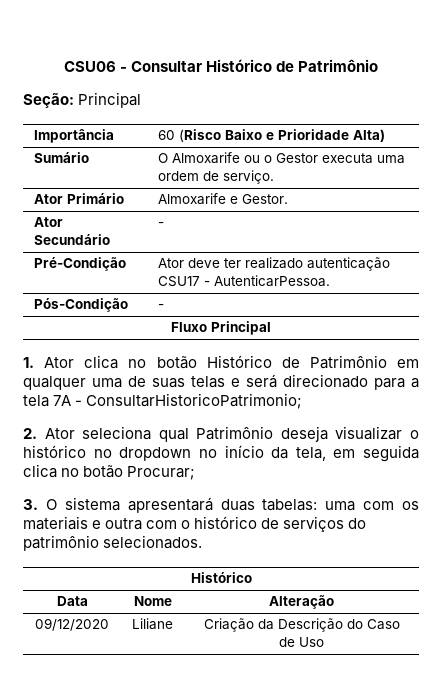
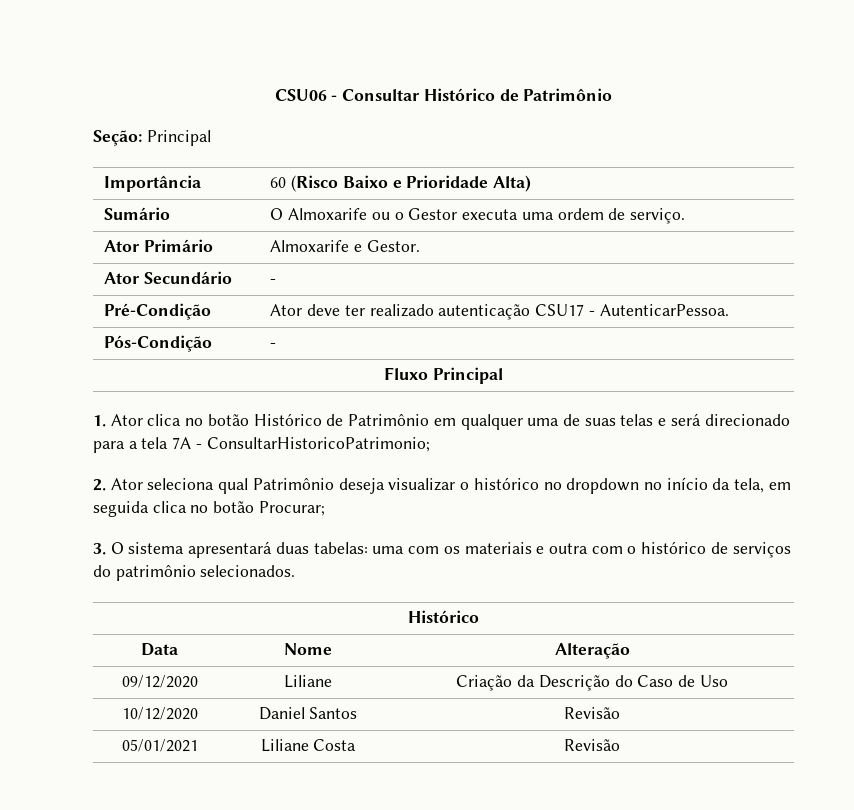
(324, 642) none -> [121,707,198,720] [258,707,358,720] [564,707,620,719] [121,739,198,752] [260,739,357,752] [564,739,620,751] // 10/12/2020 | Daniel Santos | Revisão // 05/01/2021 | Liliane Costa | Revisão

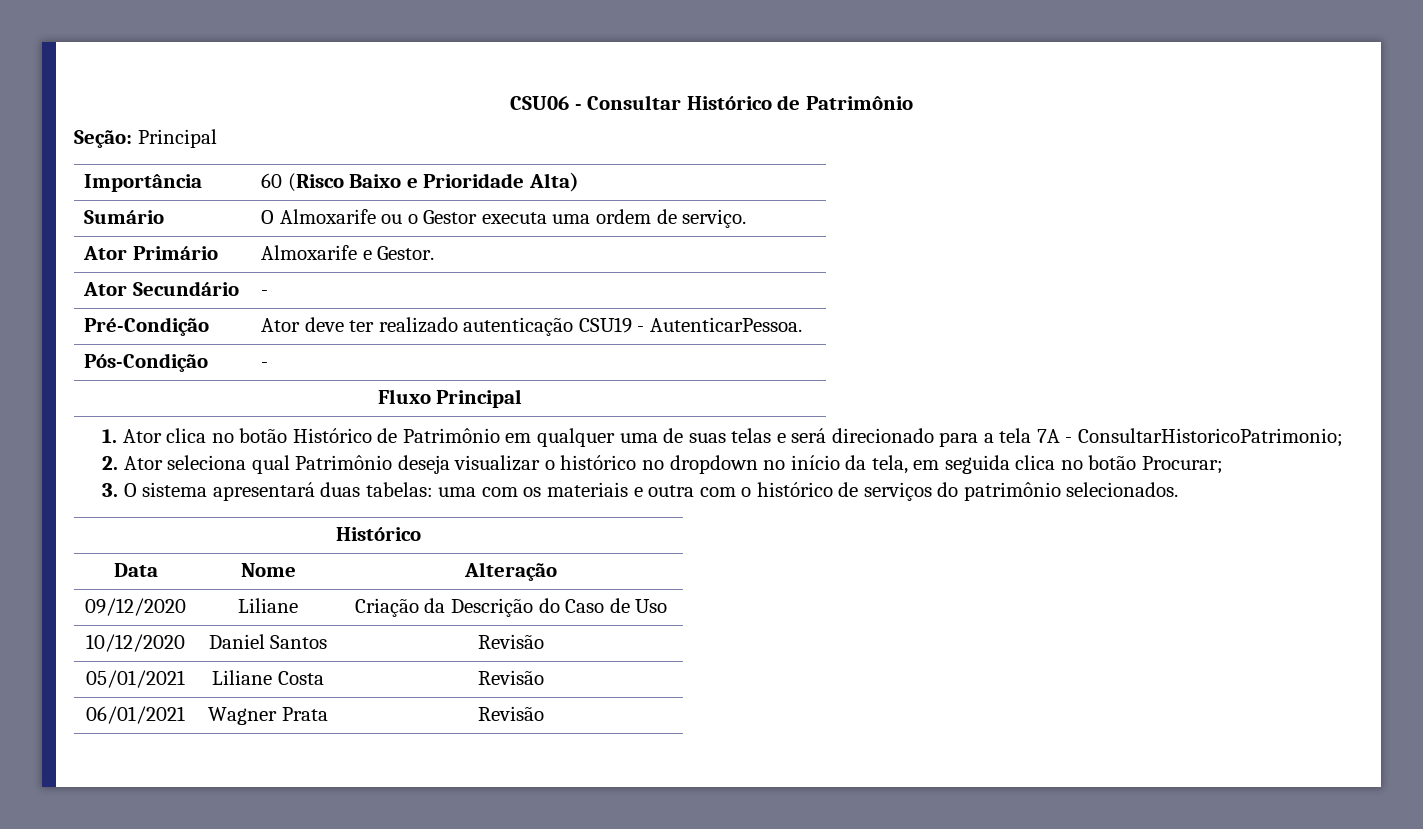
[535,304,585,316] CSU17 -> [578,317,632,333] CSU19
(620, 745) none -> [86,706,185,724] [208,707,328,725] [478,706,544,721] // 06/01/2021 | Wagner Prata | Revisão

